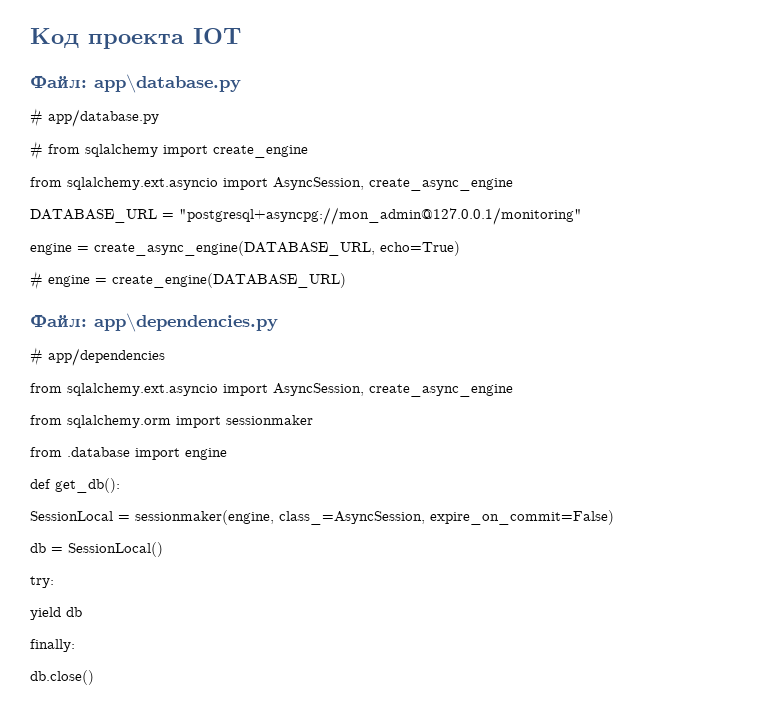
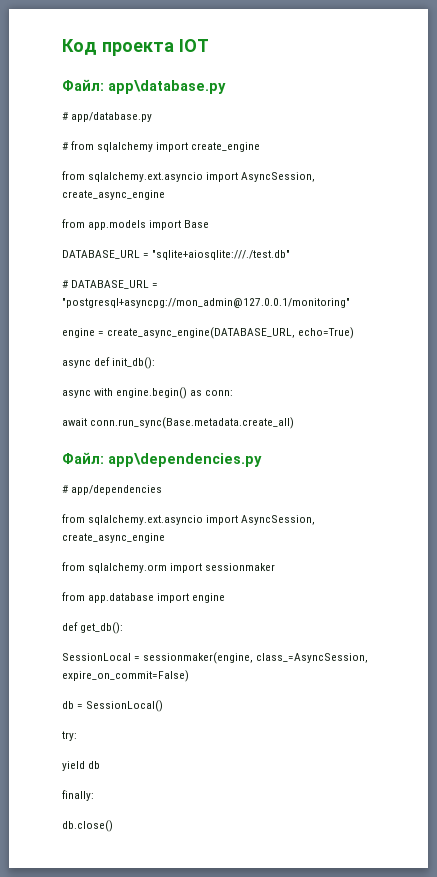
(513, 184) none -> [62,219,210,230] [62,250,291,260] [62,280,68,288] from app.models import Base // DATABASE_URL = "sqlite+aiosqlite:///./test.db" // #
[30,271,346,290] # engine = create_engine(DATABASE_URL) -> [62,357,156,369] [62,387,234,399] [62,417,295,429] async def init_db(): // async with engine.begin() as conn: // await conn.run_sync(Base.metadata.create_all)
[67,447,130,457] .database -> [88,593,155,603] app.database

